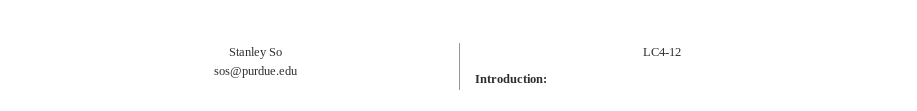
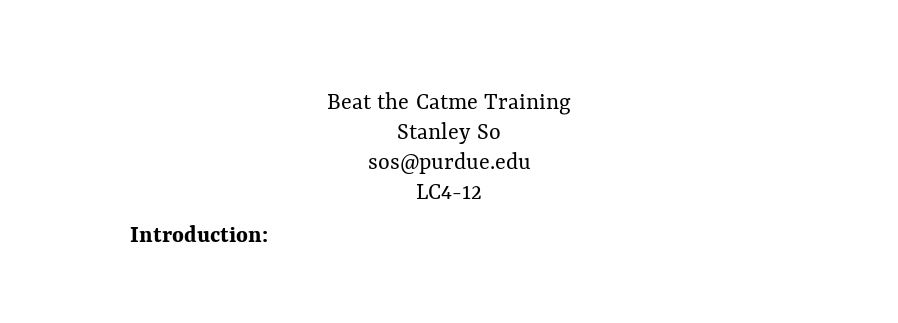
(228, 53) none -> [326,92,572,115] Beat the Catme Training //

